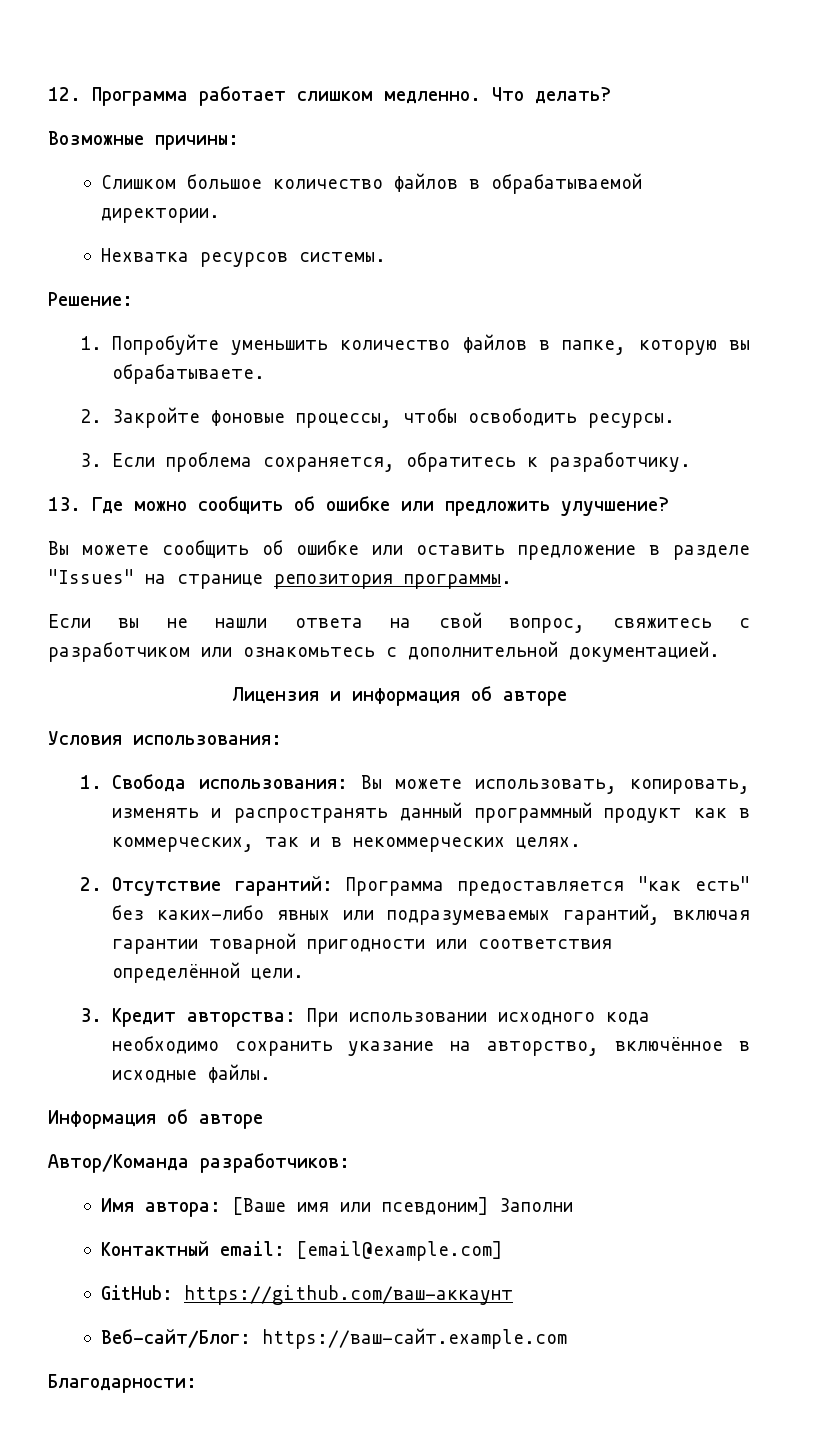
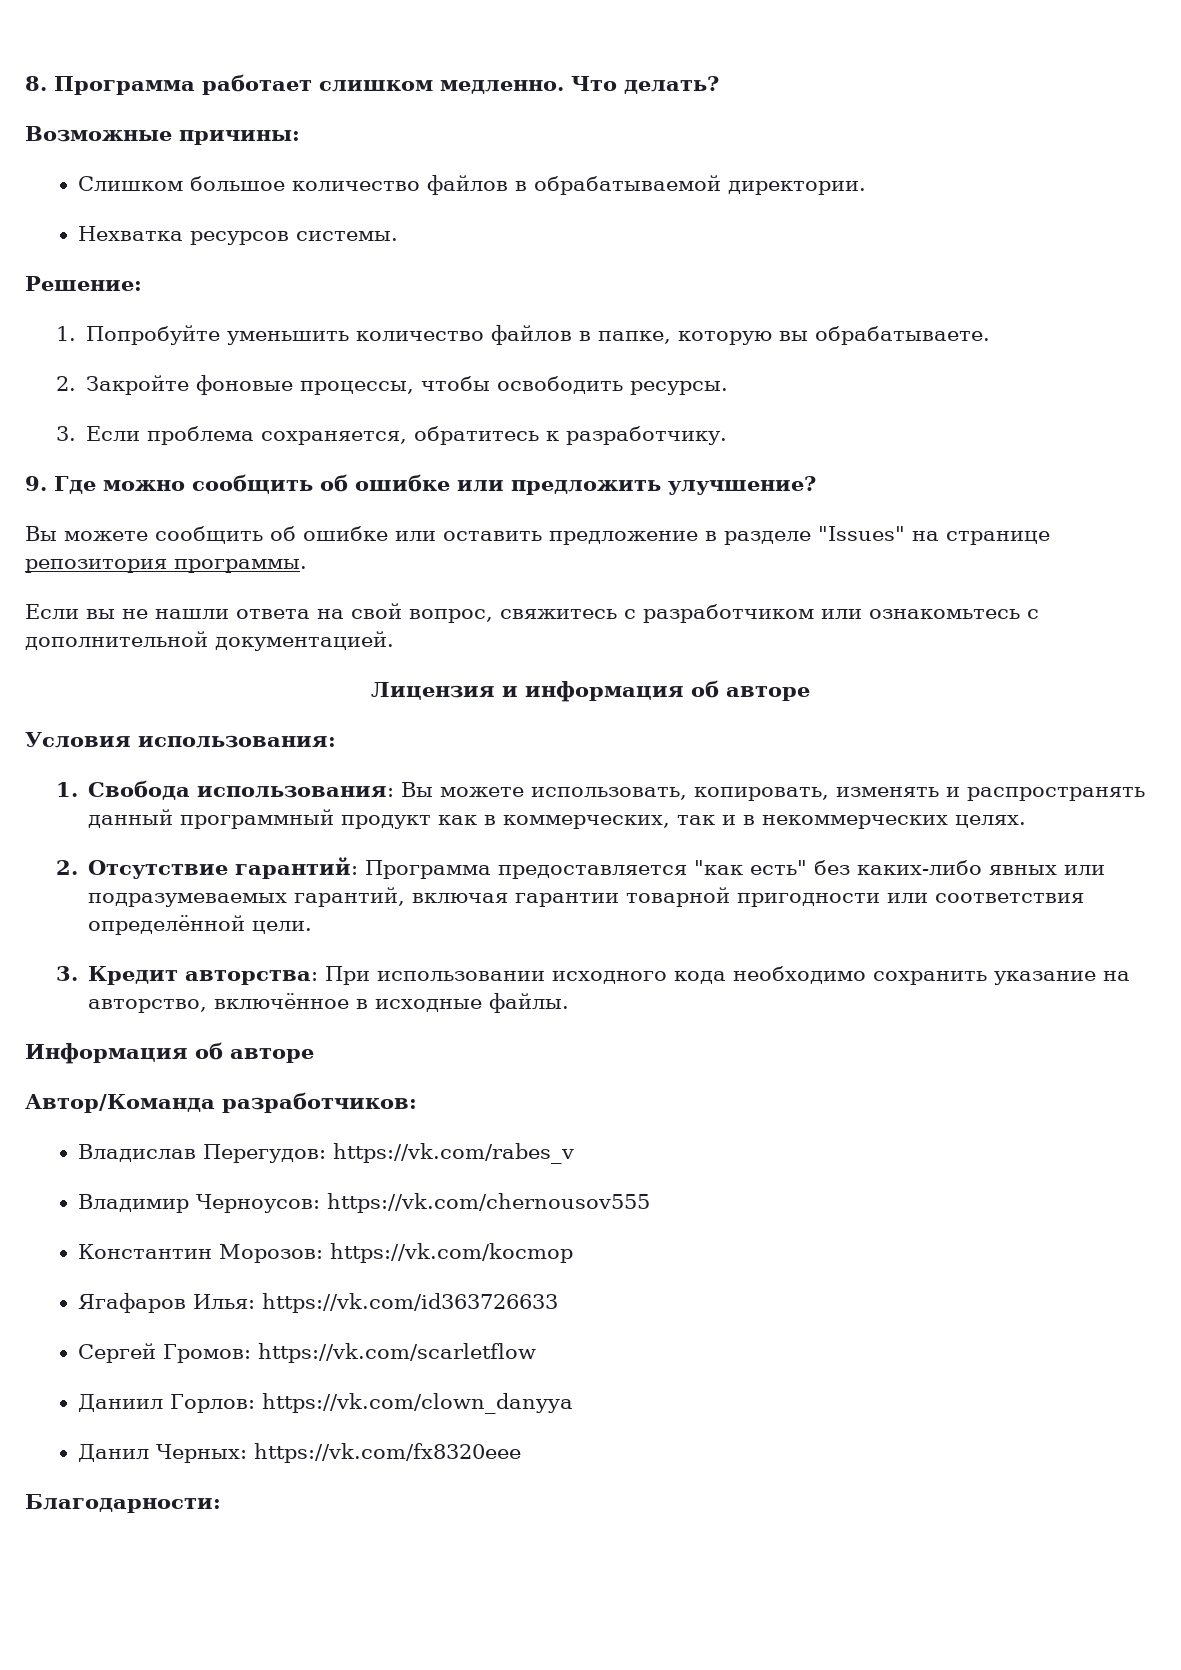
[48,87,81,101] 12. -> [25,76,47,91] 8.
[48,497,81,511] 13. -> [25,476,47,491] 9.
[100,1197,573,1217] [100,1241,502,1261] [100,1285,513,1305] [100,1328,567,1349] Имя автора: [Ваше имя или псевдоним] Заполни // Контактный email: [email@example.com] // GitHub: https://github.com/ваш-аккаунт // Веб-сайт/Блог: https://ваш-сайт.example.com -> [78,1143,575,1164] [78,1193,651,1213] [78,1243,574,1263] [78,1293,559,1313] [78,1343,537,1363] [78,1393,574,1414] [78,1443,522,1463] Владислав Перегудов: https://vk.com/rabes_v // Владимир Черноусов: https://vk.com/chernousov555 // Константин Морозов: https://vk.com/kocmop // Ягафаров Илья: https://vk.com/id363726633 // Сергей Громов: https://vk.com/scarletflow // Даниил Горлов: https://vk.com/clown_danyya // Данил Черных: https://vk.com/fx8320eee

